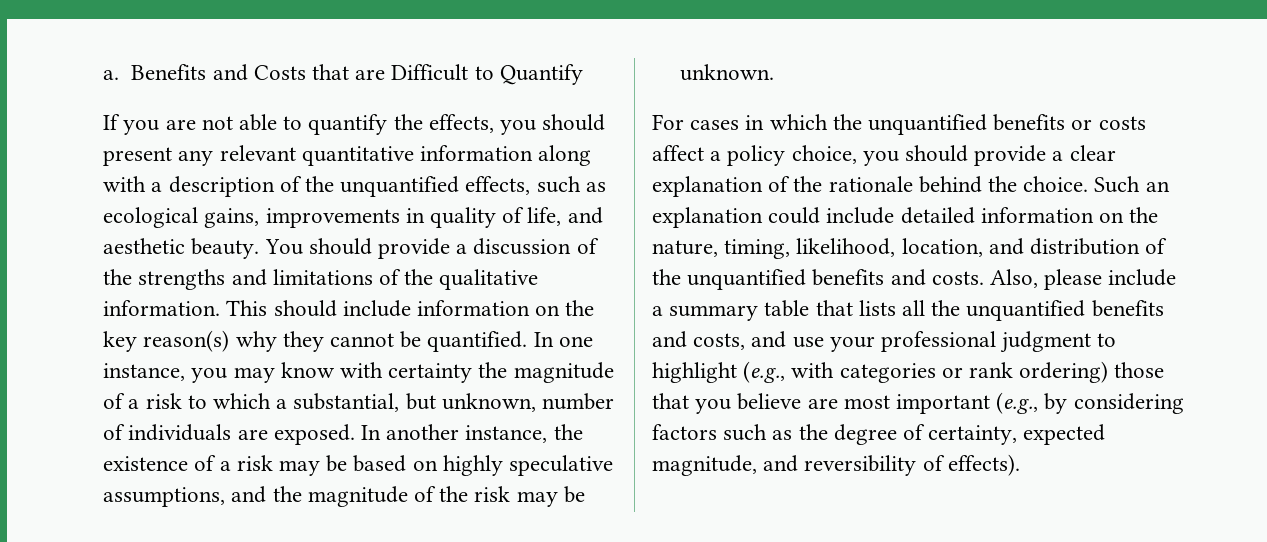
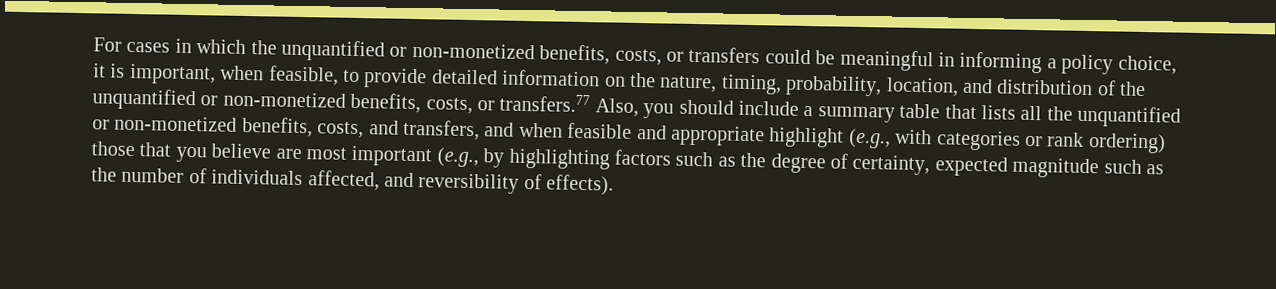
[103,64,583,85] [103,114,606,135] [103,145,592,166] [103,176,606,197] [103,207,603,228] [103,238,599,259] [103,269,539,290] [103,300,595,317] [103,330,593,352] [103,362,614,383] [103,393,615,412] [103,424,583,445] [103,455,614,476] [103,486,585,507] [680,64,775,81] a. Benefits and Costs that are Difficult to Quantify // If you are not able to quantify the effects, you should present any relevant quantitative information along with a description of the unquantified effects, such as ecological gains, improvements in quality of life, and aesthetic beauty. You should provide a discussion of the strengths and limitations of the qualitative information. This should include information on the key reason(s) why they cannot be quantified. In one instance, you may know with certainty the magnitude of a risk to which a substantial, but unknown, number of individuals are exposed. In another instance, the existence of a risk may be based on highly speculative assumptions, and the magnitude of the risk may be unknown. // -> (93, 44) none
[993,114,1146,131] [652,145,1116,166] [652,176,1170,197] [652,207,895,228] benefits or costs affect a policy choice, you should provide a clear explanation of the rationale behind the choice. Such an explanation could include -> [389,42,1177,75] [93,63,428,89] or non-monetized benefits, costs, or transfers could be meaningful in informing a policy choice, it is important, when feasible, to provide
[796,238,896,257] likelihood, -> [785,75,883,97] probability,
[812,269,1103,290] benefits and costs. Also, please -> [200,91,734,119] or non-monetized benefits, costs, or transfers.77 Also, you should
[1091,300,1164,317] [652,331,1117,353] benefits and costs, and use your professional judgment to -> [92,115,765,147] or non-monetized benefits, costs, and transfers, and when feasible and appropriate
[1073,393,1184,414] considering -> [508,148,610,170] highlighting
[652,455,757,476] magnitude, -> [1012,157,1164,179] [91,167,380,191] magnitude such as the number of individuals affected,

